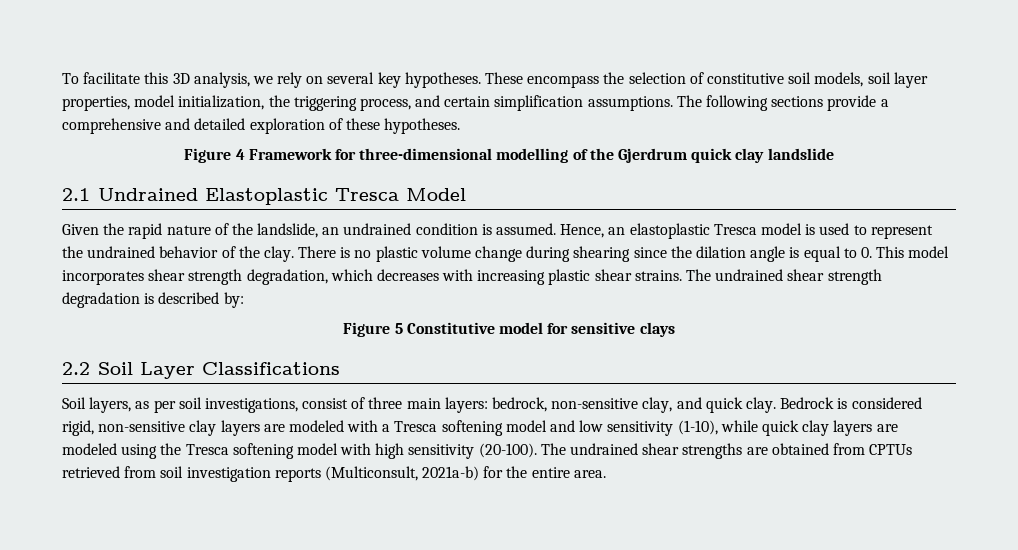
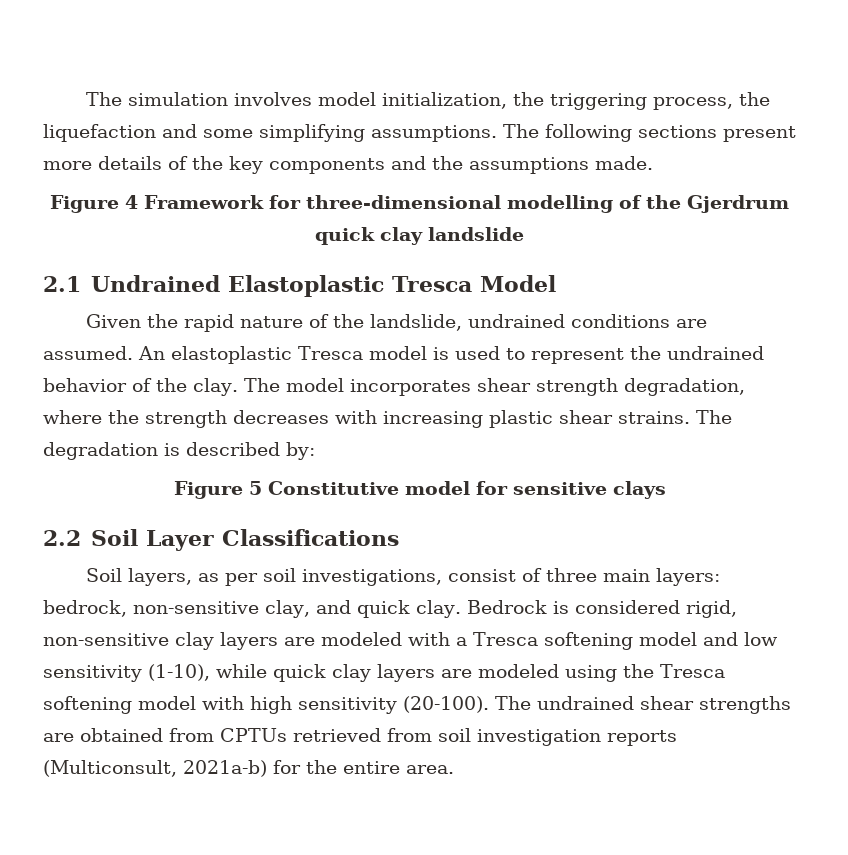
[62,72,928,88] [62,96,130,111] To facilitate this 3D analysis, we rely on several key hypotheses. These encompass the selection of constitutive soil models, soil layer properties, -> [85,92,312,106] The simulation involves
[415,95,889,111] [62,118,461,134] and certain simplification assumptions. The following sections provide a comprehensive and detailed exploration of these hypotheses. -> [738,92,770,106] [43,124,796,142] [43,156,653,174] the liquefaction and some simplifying assumptions. The following sections present more details of the key components and the assumptions made.
[322,223,626,238] an undrained condition is assumed. Hence, an -> [467,314,707,328] [43,346,165,360] undrained conditions are assumed. An
[298,246,905,262] There is no plastic volume change during shearing since the dilation angle is equal to 0. This -> [243,378,280,392] The
[330,269,373,281] which -> [43,410,227,428] where the strength
[715,269,882,285] undrained shear strength -> (732, 417) none

